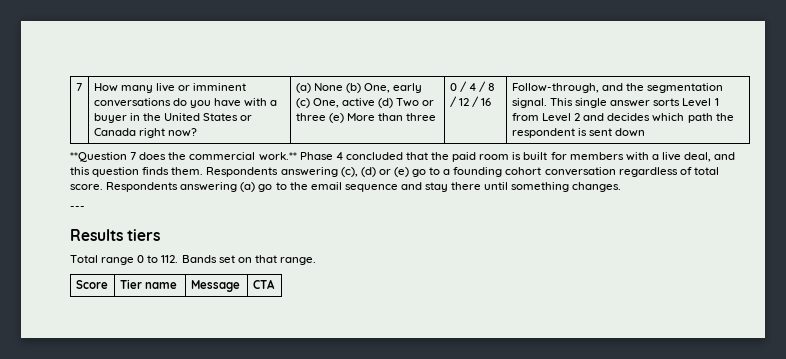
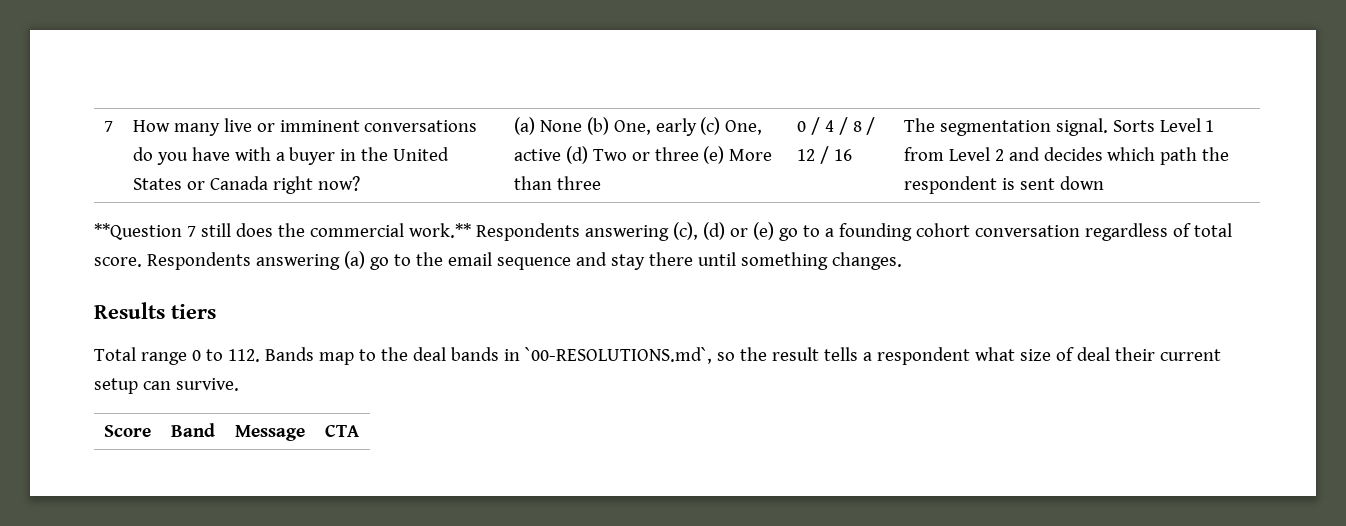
[511,83,724,93] [511,98,681,108] Follow-through, and the segmentation signal. This single answer sorts -> [903,118,1155,136] The segmentation signal. Sorts
(137, 156) none -> [200,223,231,237] still
[299,152,736,162] [70,167,204,177] Phase 4 concluded that the paid room is built for members with a live deal, and this question finds them. -> (471, 230) none
[70,206,85,210] // --- -> (902, 261) none
[218,255,316,265] set on that range. -> [318,347,1221,365] [94,378,239,394] map to the deal bands in `00-RESOLUTIONS.md`, so the result tells a respondent what size of deal their current setup can survive.
[119,279,177,289] Tier name -> [170,423,215,437] Band

